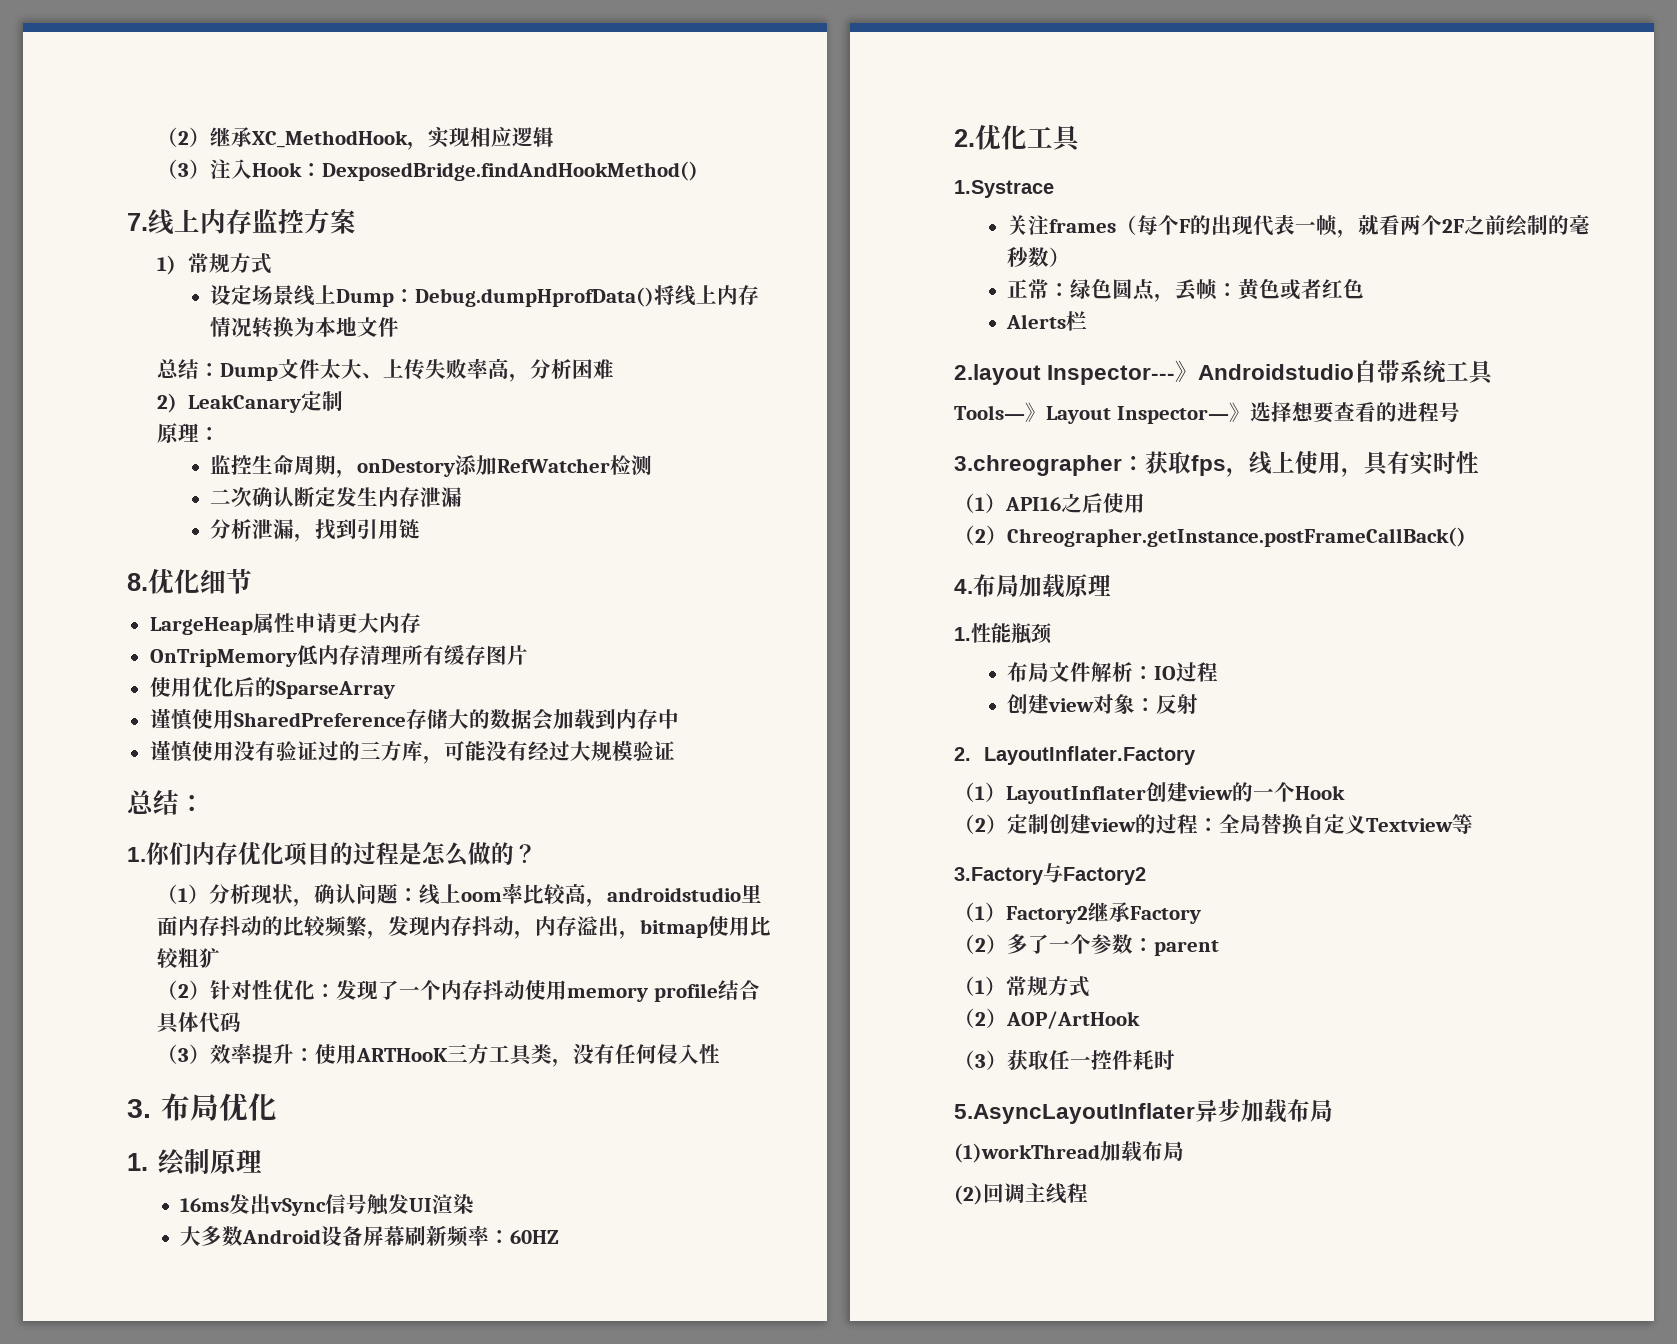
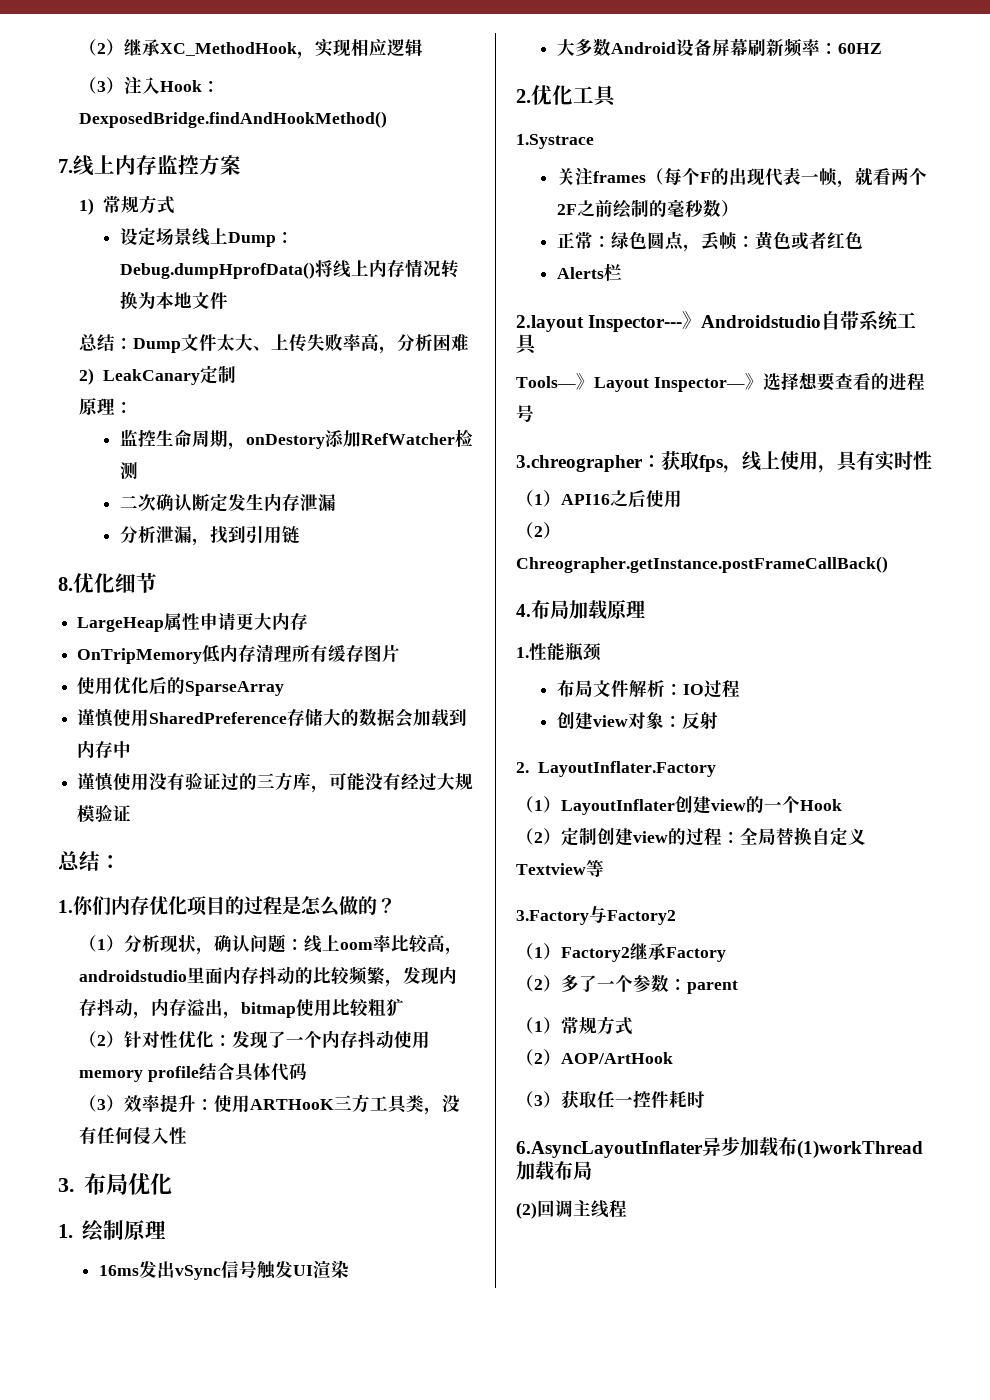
[954,1103,1195,1124] 5.AsyncLayoutInflater -> [516,1141,703,1158] 6.AsyncLayoutInflater
[1310,1099,1333,1122] 局 // -> (797, 1146) none

